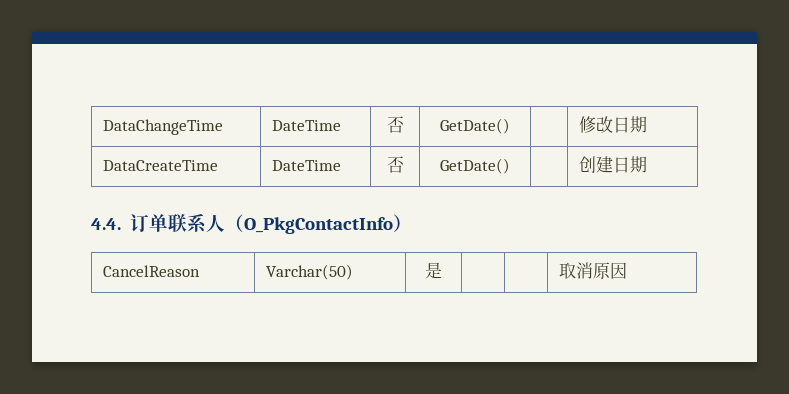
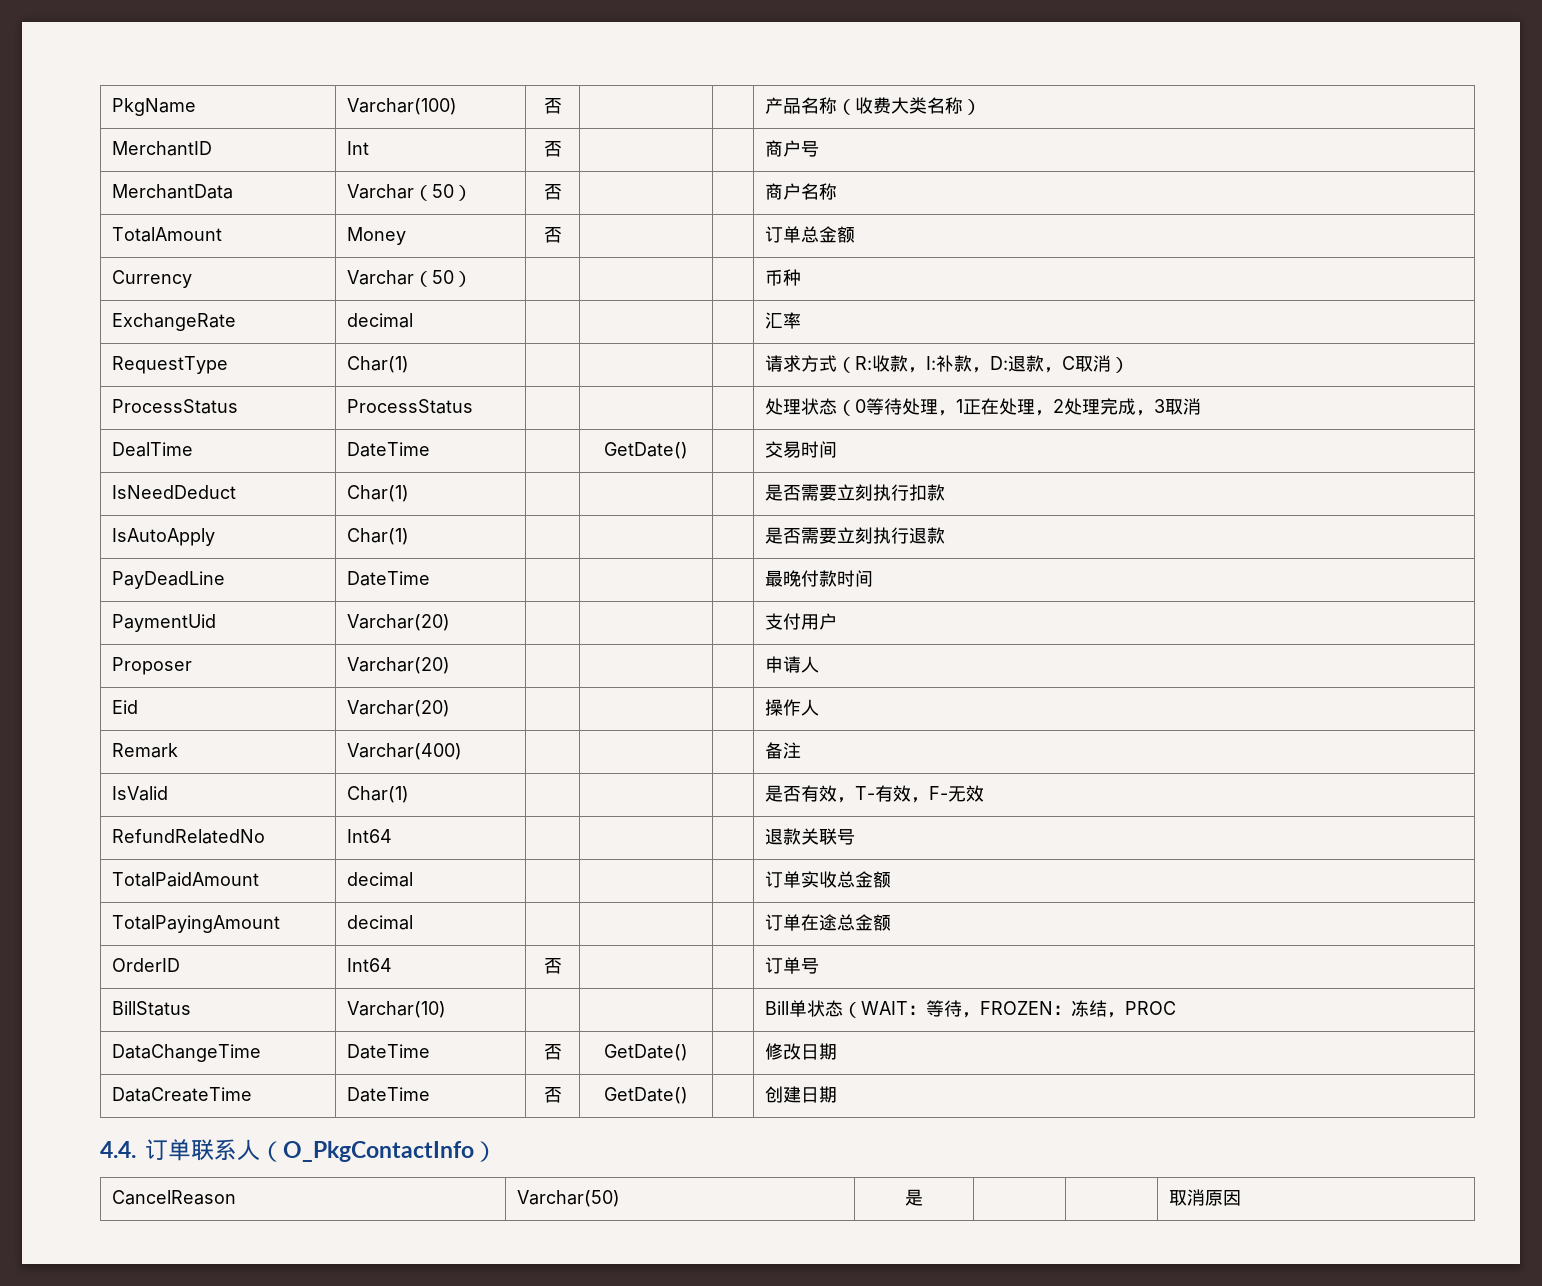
(102, 127) none -> [112,98,197,116] [347,98,458,115] [543,98,562,114] [765,97,982,115] [112,141,213,156] [347,141,370,155] [543,141,562,157] [765,140,820,157] [112,184,234,199] [347,184,473,201] [543,184,562,200] [765,183,838,200] [112,227,223,242] [347,227,407,245] [543,227,562,243] [765,226,856,243] [112,270,193,288] [347,270,473,287] [765,269,802,286] [112,313,237,331] [347,313,414,328] [765,312,802,329] [112,356,229,374] [347,356,410,373] [765,355,1130,373] [112,399,239,414] [347,399,474,414] [765,398,1202,416] [112,442,194,457] [347,442,431,457] [604,442,688,459] [765,441,838,458] [112,485,237,499] [347,485,410,502] [765,484,946,501] [112,528,216,546] [347,528,410,545] [765,527,946,544] [112,571,226,589] [347,571,431,586] [765,570,874,587] [112,614,217,632] [347,614,451,631] [765,613,838,630] [112,657,193,675] [347,657,451,674] [765,656,820,673] [112,700,139,714] [347,700,451,717] [765,699,820,716] [112,743,179,758] [347,743,463,760] [765,742,802,759] [112,786,169,801] [347,786,410,803] [765,785,985,803] [112,829,266,844] [347,829,393,843] [765,828,856,845] [112,872,260,887] [347,872,414,887] [765,871,892,888] [112,915,281,933] [347,915,414,930] [765,914,892,931] [112,958,181,972] [347,958,393,972] [543,958,562,974] [765,957,820,974] [112,1001,192,1016] [347,1001,447,1018] [765,1000,1177,1018] PkgName | Varchar(100) | 否 | | | 产品名称（收费大类名称） // MerchantID | Int | 否 | | | 商户号 // MerchantData | Varchar（50） | 否 | | | 商户名称 // TotalAmount | Money | 否 | | | 订单总金额 // Currency | Varchar（50） | | | | 币种 // ExchangeRate | decimal | | | | 汇率 // RequestType | Char(1) | | | | 请求方式（R:收款，I:补款，D:退款，C取消） // ProcessStatus | ProcessStatus | | | | 处理状态（0等待处理，1正在处理，2处理完成，3取消 // DealTime | DateTime | | GetDate() | | 交易时间 // IsNeedDeduct | Char(1) | | | | 是否需要立刻执行扣款 // IsAutoApply | Char(1) | | | | 是否需要立刻执行退款 // PayDeadLine | DateTime | | | | 最晚付款时间 // PaymentUid | Varchar(20) | | | | 支付用户 // Proposer | Varchar(20) | | | | 申请人 // Eid | Varchar(20) | | | | 操作人 // Remark | Varchar(400) | | | | 备注 // IsValid | Char(1) | | | | 是否有效，T-有效，F-无效 // RefundRelatedNo | Int64 | | | | 退款关联号 // TotalPaidAmount | decimal | | | | 订单实收总金额 // TotalPayingAmount | decimal | | | | 订单在途总金额 // OrderID | Int64 | 否 | | | 订单号 // BillStatus | Varchar(10) | | | | Bill单状态（WAIT：等待，FROZEN：冻结，PROC //

